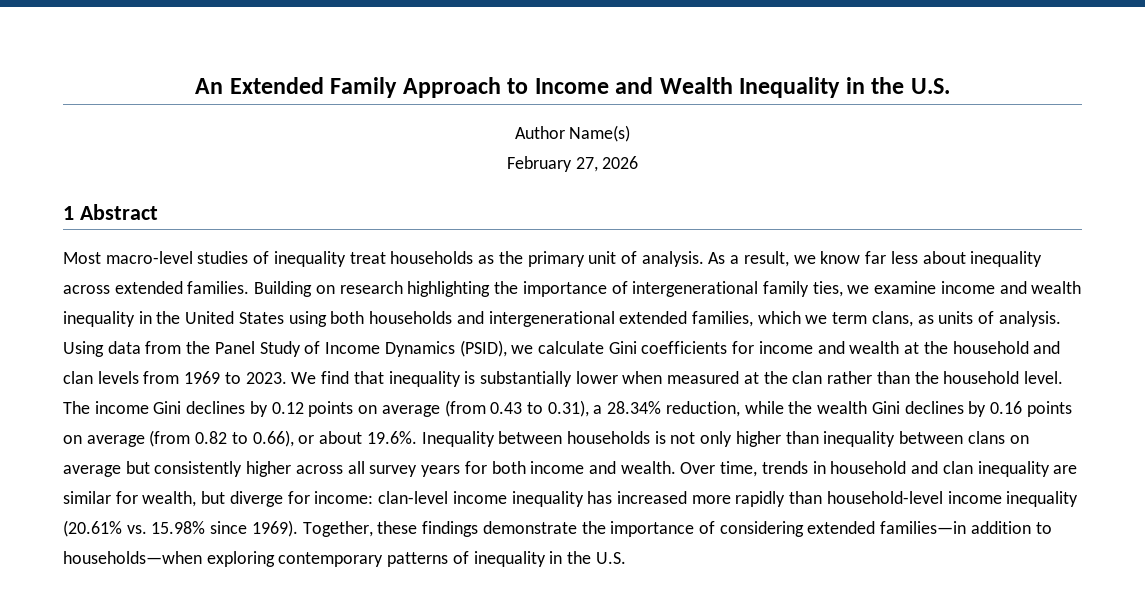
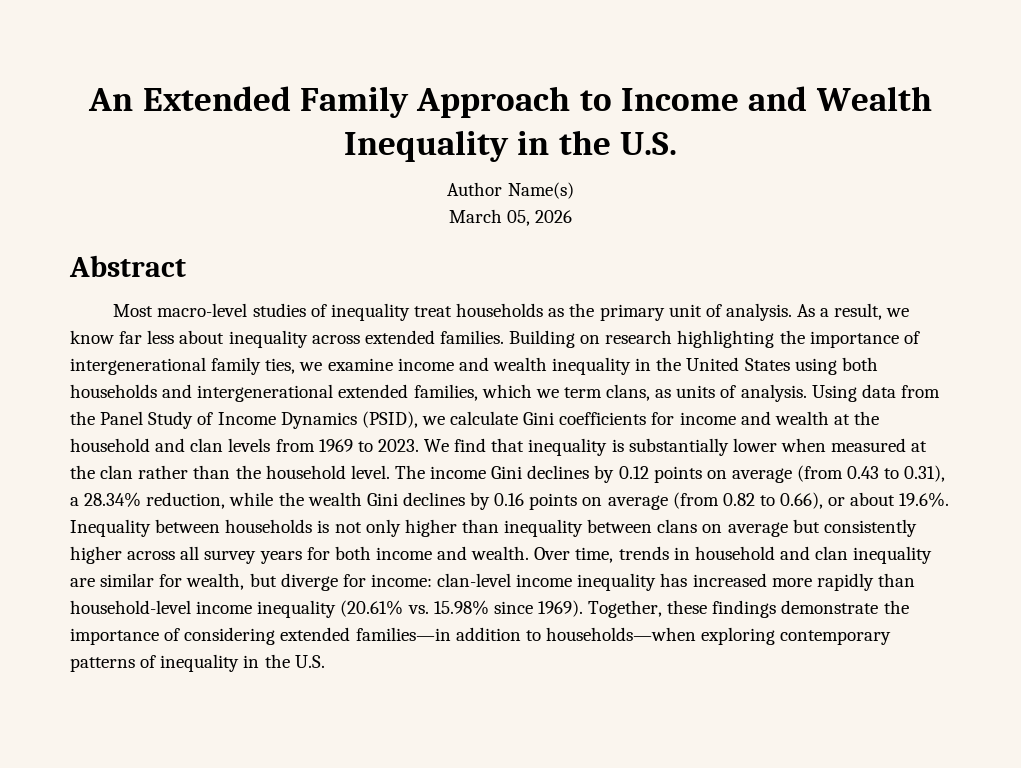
[506,156,598,172] February 27, -> [448,209,530,226] March 05,
[63,206,74,220] 1 -> (573, 216) none

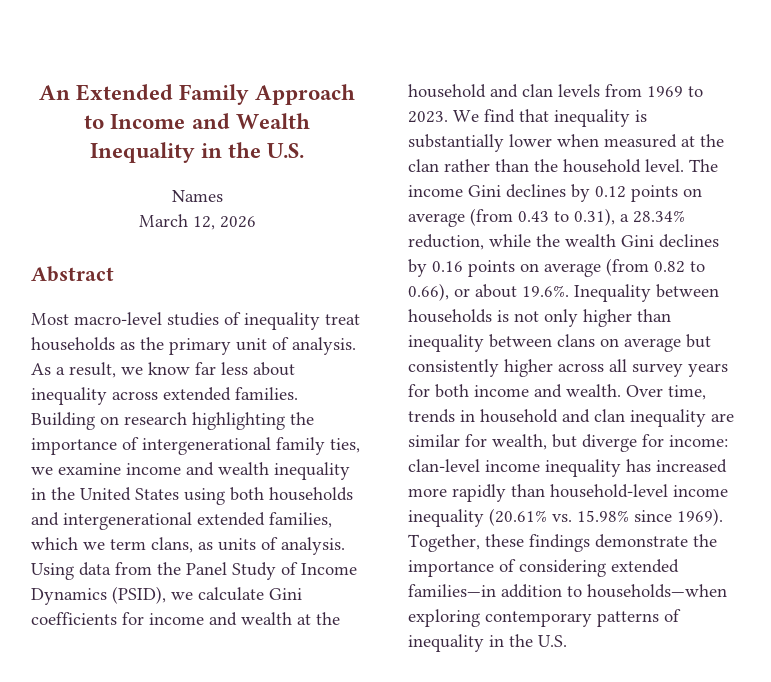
[447,182,574,199] Author Name(s) -> [171,190,223,202] Names
[507,210,530,226] 05, -> [192,216,215,230] 12,

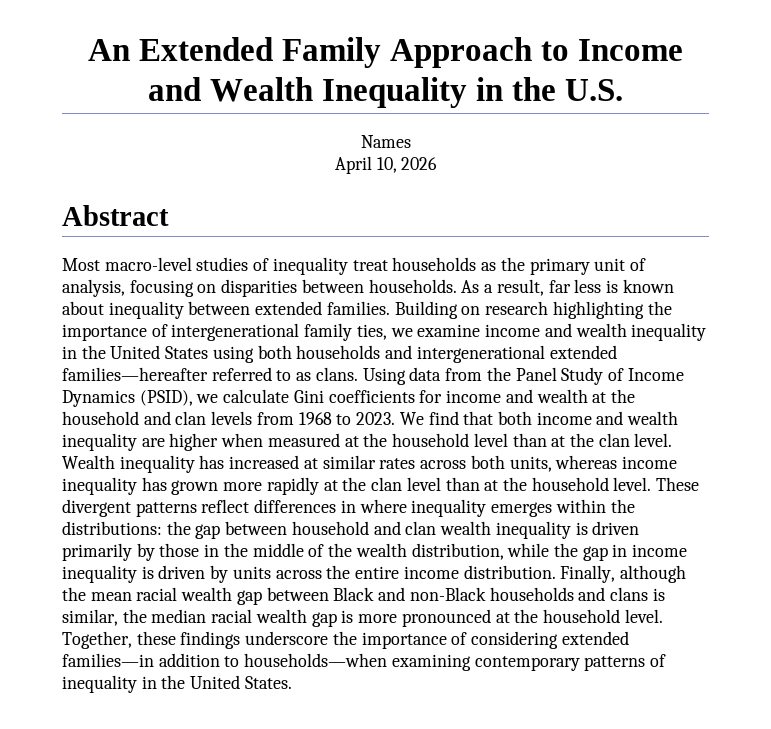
[138,214,215,230] March 12, -> [334,156,397,174] April 10,
[292,337,356,355] [31,362,248,378] analysis. As a result, we know far less -> [62,279,674,297] analysis, focusing on disparities between households. As a result, far less is known
[112,391,158,400] across -> [188,301,251,315] between
[269,512,332,528] [31,537,345,555] families, which we term clans, as units of analysis. -> [62,367,358,381] families—hereafter referred to as clans.
[647,86,683,97] 1969 -> [298,412,332,425] 1968
[554,109,647,127] [408,134,724,152] [408,159,718,173] [408,184,702,202] [408,208,685,227] [408,234,719,250] [408,258,705,277] [408,283,719,302] [408,309,671,327] [408,334,711,352] [408,359,728,377] [408,384,706,400] [408,409,734,427] [408,434,728,452] [408,459,727,477] [408,484,728,502] [408,508,723,527] inequality is substantially lower when measured at the clan rather than the household level. The income Gini declines by 0.12 points on average (from 0.43 to 0.31), a 28.34% reduction, while the wealth Gini declines by 0.16 points on average (from 0.82 to 0.66), or about 19.6%. Inequality between households is not only higher than inequality between clans on average but consistently higher across all survey years for both income and wealth. Over time, trends in household and clan inequality are similar for wealth, but diverge for income: clan-level income inequality has increased more rapidly than household-level income inequality (20.61% vs. 15.98% since 1969). -> [497,411,679,425] [62,433,673,451] [62,455,677,473] [62,477,700,495] [62,499,635,517] [62,521,640,539] [62,543,688,561] [62,565,686,583] [62,587,665,605] [62,609,663,627] both income and wealth inequality are higher when measured at the household level than at the clan level. Wealth inequality has increased at similar rates across both units, whereas income inequality has grown more rapidly at the clan level than at the household level. These divergent patterns reflect differences in where inequality emerges within the distributions: the gap between household and clan wealth inequality is driven primarily by those in the middle of the wealth distribution, while the gap in income inequality is driven by units across the entire income distribution. Finally, although the mean racial wealth gap between Black and non-Black households and clans is similar, the median racial wealth gap is more pronounced at the household level.
[595,534,688,548] demonstrate -> [245,631,329,645] underscore
[408,609,480,627] exploring -> [391,654,471,671] examining
[538,635,567,647] U.S. -> [190,675,292,689] United States.

